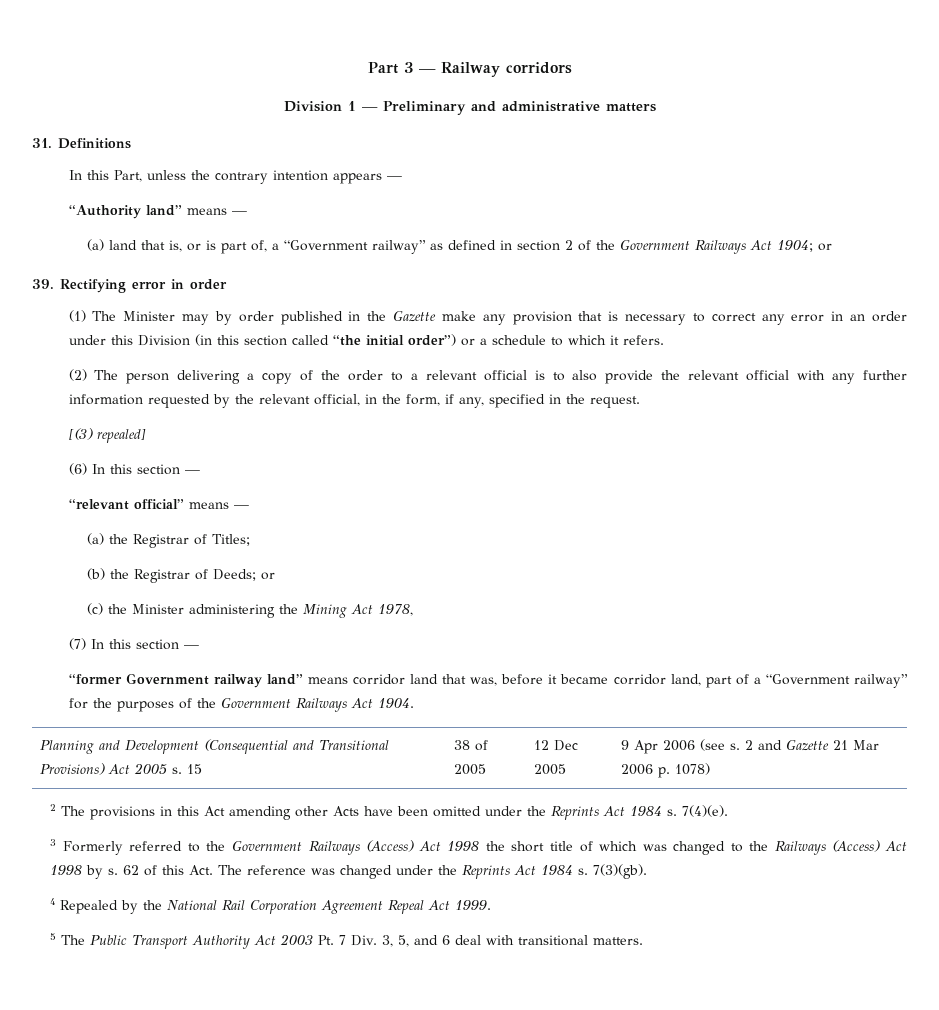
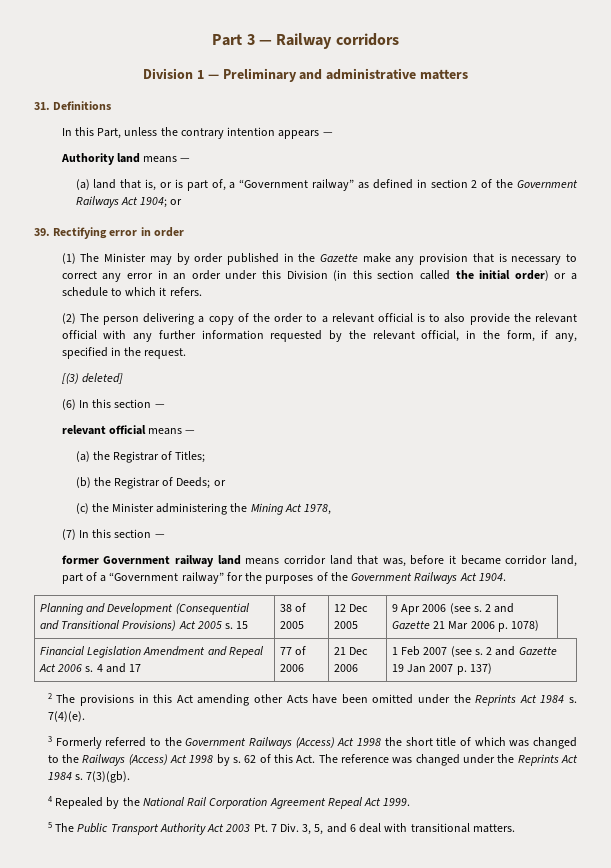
[68,205,182,219] “Authority land” -> [60,153,140,165] Authority land
[332,334,456,346] “the initial order”) -> [455,270,549,281] the initial order)
[96,429,146,443] repealed] -> [81,373,123,384] deleted]
[68,499,184,510] “relevant official” -> [61,425,146,435] relevant official
[68,674,122,684] “former -> [61,555,99,564] former
[266,674,303,685] land” -> [217,555,241,565] land
(711, 769) none -> [40,646,263,658] [39,663,142,673] [280,646,307,655] [280,664,305,672] [334,647,369,655] [334,664,359,672] [392,646,557,657] [392,663,492,675] // Financial Legislation Amendment and Repeal Act 2006 s. 4 and 17 | 77 of 2006 | 21 Dec 2006 | 1 Feb 2007 (see s. 2 and Gazette 19 Jan 2007 p. 137)

